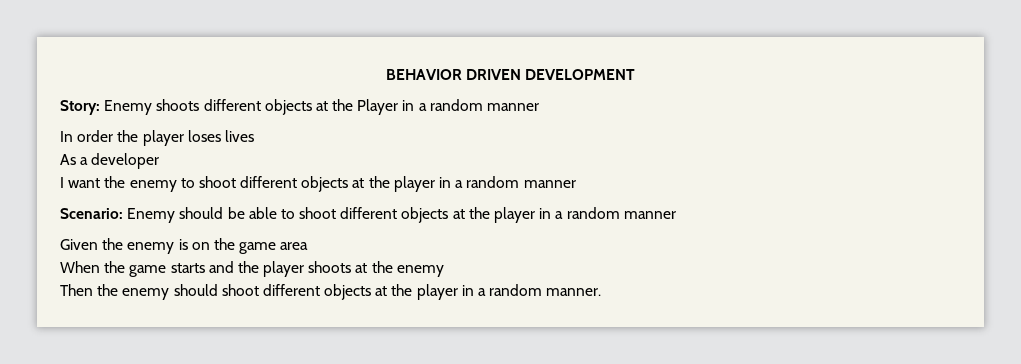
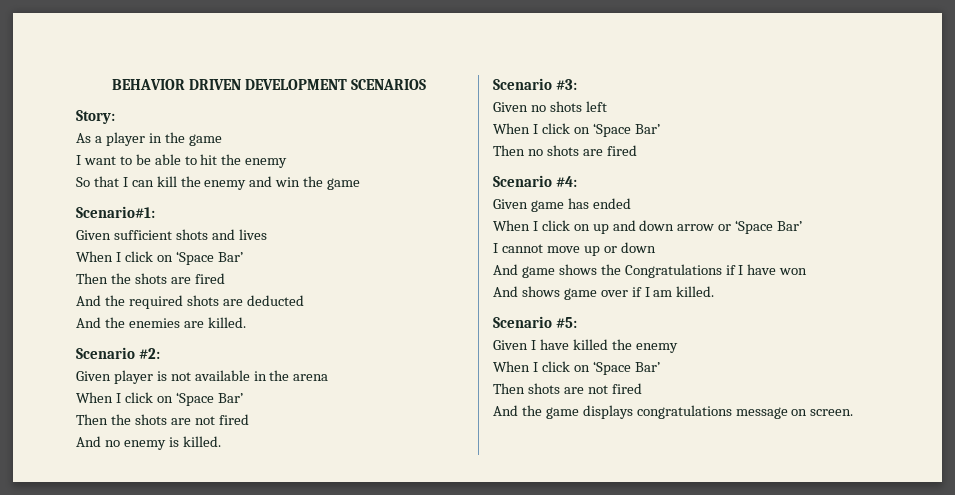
(636, 74) none -> [350,79,426,90] SCENARIOS
[104,99,540,115] [60,130,254,146] [60,153,160,169] [60,176,576,192] [60,207,676,223] [60,238,309,254] [60,261,444,277] [60,284,602,300] Enemy shoots different objects at the Player in a random manner // In order the player loses lives // As a developer // I want the enemy to shoot different objects at the player in a random manner // Scenario: Enemy should be able to shoot different objects at the player in a random manner // Given the enemy is on the game area // When the game starts and the player shoots at the enemy // Then the enemy should shoot different objects at the player in a random manner. -> [76,132,222,146] [76,154,288,168] [76,176,361,190] [76,206,155,218] [76,229,267,240] [76,251,243,265] [76,273,225,284] [76,295,304,309] [76,317,246,328] [76,347,160,359] [76,370,329,384] [76,392,243,406] [76,414,249,425] [76,436,221,450] [493,78,577,90] [493,101,607,112] [493,123,660,137] [493,145,637,156] [493,175,577,187] [493,198,631,212] [493,220,803,234] [493,242,656,256] [493,264,808,278] [493,286,715,300] [493,316,577,328] [493,339,678,353] [493,361,660,375] [493,383,642,394] [493,405,854,419] // As a player in the game // I want to be able to hit the enemy // So that I can kill the enemy and win the game // Scenario#1: // Given sufficient shots and lives // When I click on ‘Space Bar’ // Then the shots are fired // And the required shots are deducted // And the enemies are killed. // Scenario #2: // Given player is not available in the arena // When I click on ‘Space Bar’ // Then the shots are not fired // And no enemy is killed. // Scenario #3: // Given no shots left // When I click on ‘Space Bar’ // Then no shots are fired // Scenario #4: // Given game has ended // When I click on up and down arrow or ‘Space Bar’ // I cannot move up or down // And game shows the Congratulations if I have won // And shows game over if I am killed. // Scenario #5: // Given I have killed the enemy // When I click on ‘Space Bar’ // Then shots are not fired // And the game displays congratulations message on screen.

